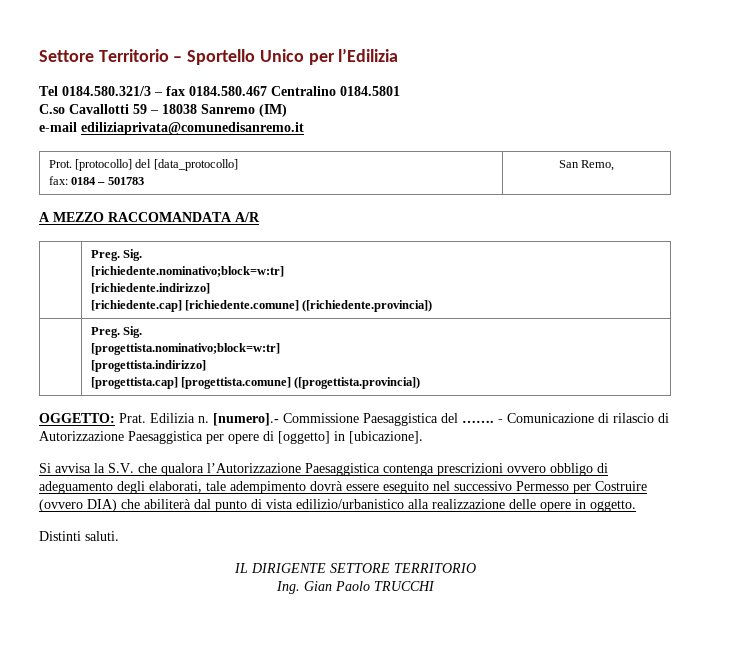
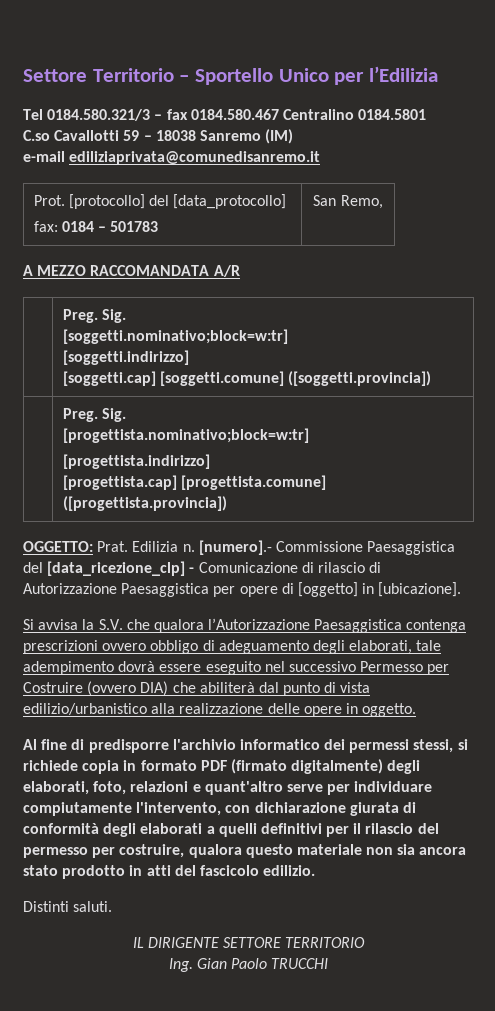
[90,266,284,277] [90,283,210,294] [90,300,433,312] [richiedente.nominativo;block=w:tr] // [richiedente.indirizzo] // [richiedente.cap] [richiedente.comune] ([richiedente.provincia]) -> [62,329,288,344] [62,350,189,365] [62,371,432,386] [soggetti.nominativo;block=w:tr] // [soggetti.indirizzo] // [soggetti.cap] [soggetti.comune] ([soggetti.provincia])
[462,420,494,423] ……. -> [47,561,186,576] [data_ricezione_clp]
(636, 506) none -> [23,739,468,753] [23,759,421,774] [23,781,433,795] [23,802,416,816] [23,823,439,837] [23,844,467,858] [23,865,316,879] // Al fine di predisporre l'archivio informatico dei permessi stessi, si richiede copia in formato PDF (firmato digitalmente) degli elaborati, foto, relazioni e quant'altro serve per individuare compiutamente l'intervento, con dichiarazione giurata di conformità degli elaborati a quelli definitivi per il rilascio del permesso per costruire, qualora questo materiale non sia ancora stato prodotto in atti del fascicolo edilizio.

